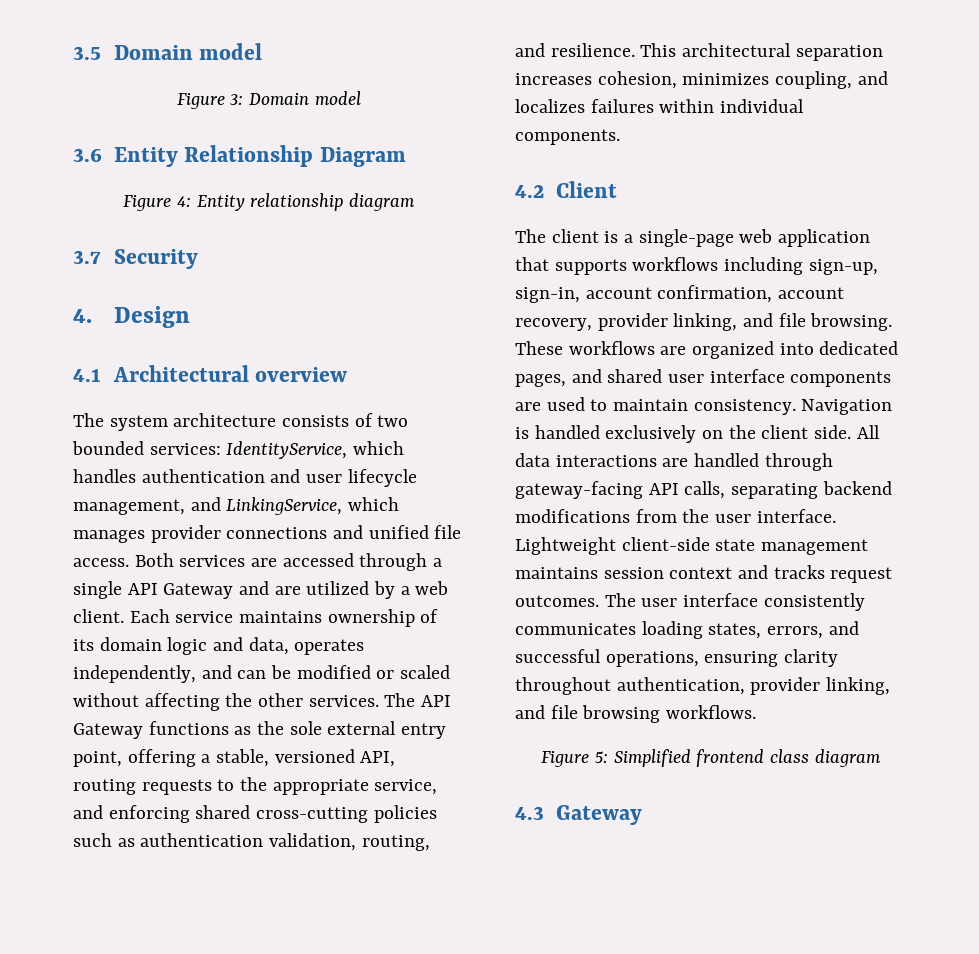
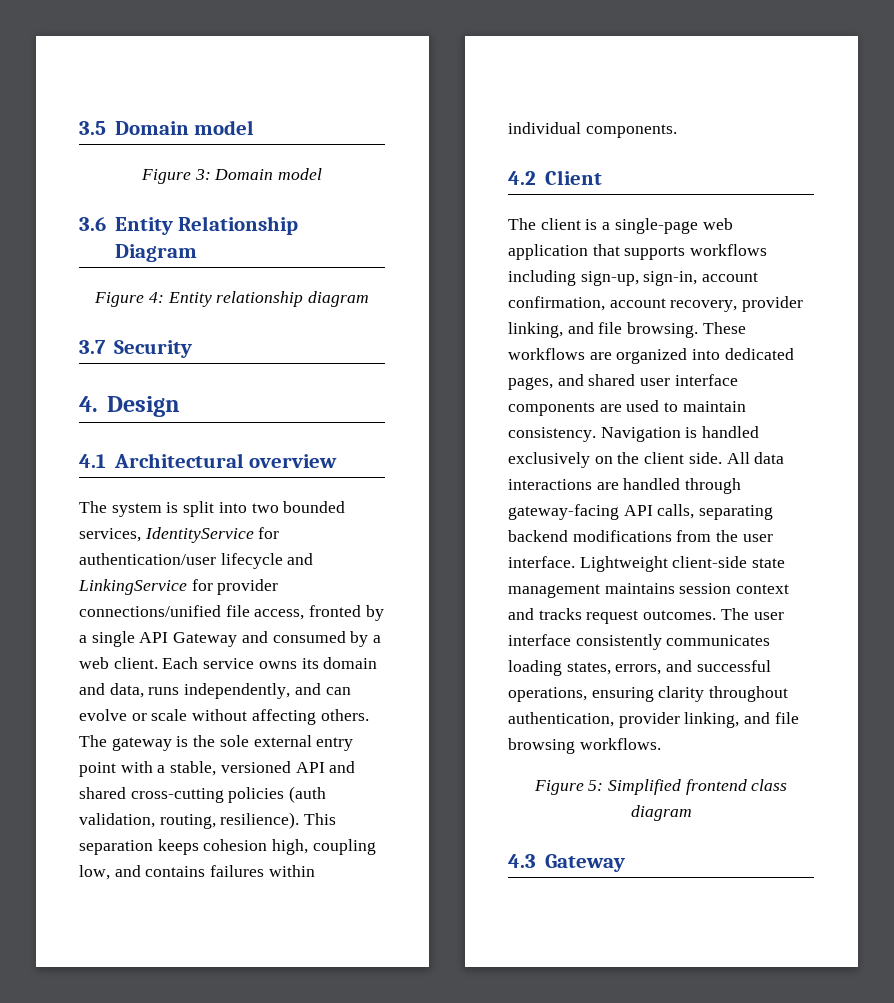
[173,413,409,427] [72,441,405,459] [73,469,417,487] [73,497,400,515] [73,525,462,543] [73,553,428,571] architecture consists of two bounded services: IdentityService, which handles authentication and user lifecycle management, and LinkingService, which manages provider connections and unified file access. Both services are accessed through -> [166,501,346,517] [79,527,280,543] [79,553,314,569] [78,579,279,595] [79,605,384,621] is split into two bounded services, IdentityService for authentication/user lifecycle and LinkingService for provider connections/unified file access, fronted by
[274,581,370,595] are utilized -> [272,631,346,643] consumed
[239,609,439,627] maintains ownership of -> [258,661,297,669] owns
[167,637,208,655] logic -> (378, 663) none
[294,639,365,655] operates -> [148,687,180,695] runs
[271,665,451,679] [73,693,452,711] [73,721,252,739] be modified or scaled without affecting the other services. The API Gateway functions as -> [79,709,369,725] [79,735,189,751] evolve or scale without affecting others. The gateway is
[73,749,196,767] point, offering -> [79,761,153,777] point with
[360,751,396,767] [73,777,438,795] [73,805,437,823] [73,833,430,851] [515,43,883,61] [515,71,888,89] [515,99,585,113] API, routing requests to the appropriate service, and enforcing shared cross-cutting policies such as authentication validation, routing, and resilience. This architectural separation increases cohesion, minimizes coupling, and localizes -> [295,761,356,773] [79,786,327,803] [79,812,337,829] [79,839,376,855] [79,865,206,880] API and shared cross-cutting policies (auth validation, routing, resilience). This separation keeps cohesion high, coupling low, and contains

